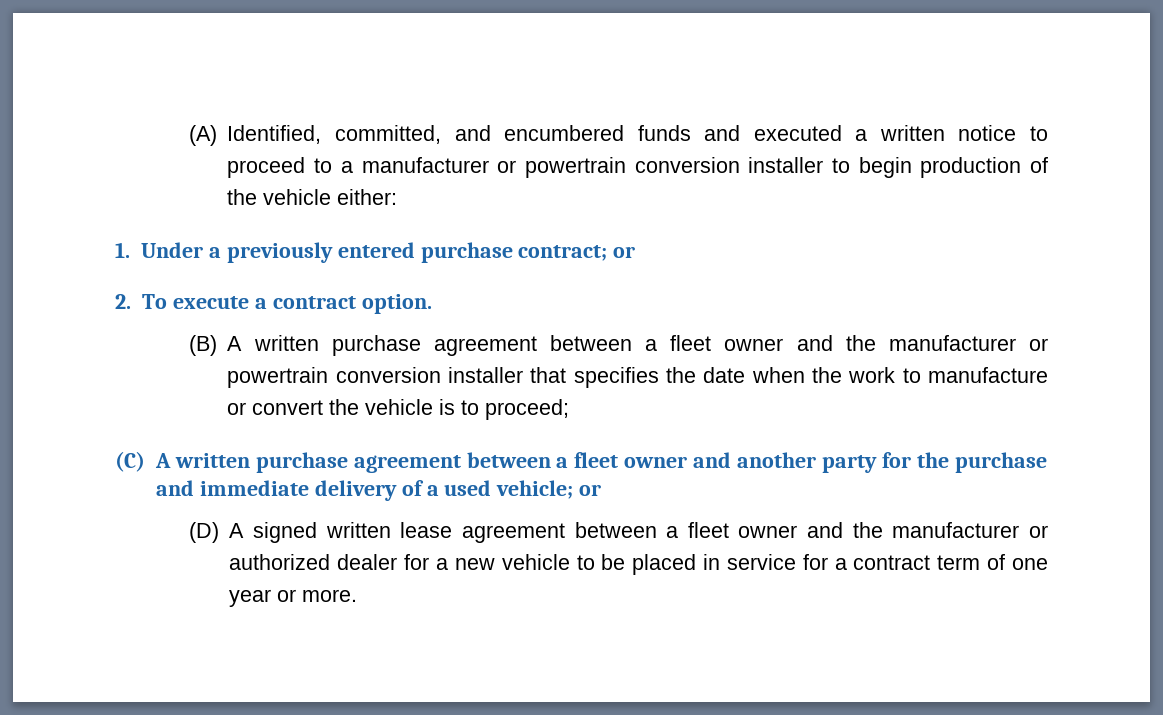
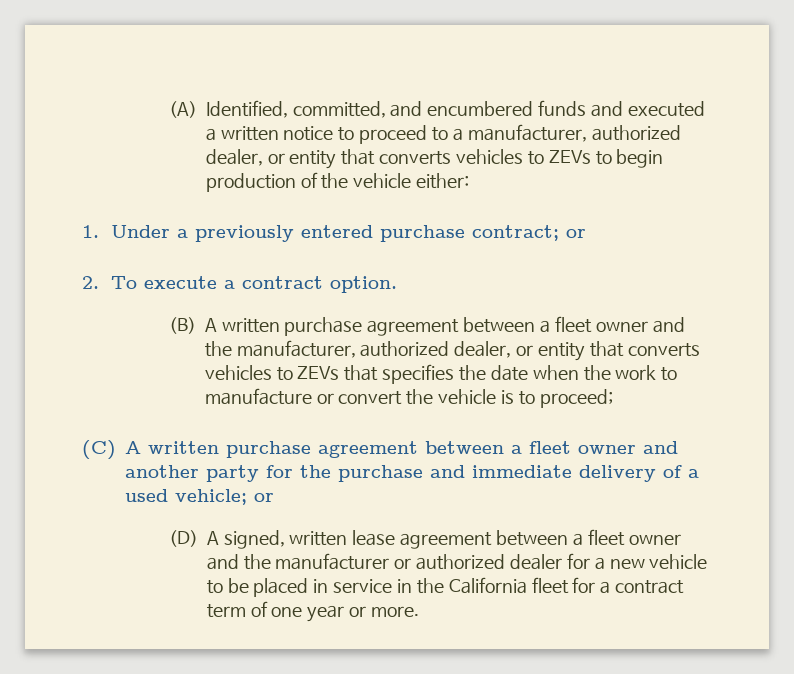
[361,157,824,178] manufacturer or powertrain conversion installer -> [467,124,681,142] [205,149,591,169] manufacturer, authorized dealer, or entity that converts vehicles to ZEVs
[888,335,1049,351] [227,367,524,388] manufacturer or powertrain conversion installer -> [236,340,700,361] [204,365,340,381] manufacturer, authorized dealer, or entity that converts vehicles to ZEVs
[253,522,318,543] signed -> [223,530,285,549] signed,
(796, 562) none -> [397,577,569,594] in the California fleet

